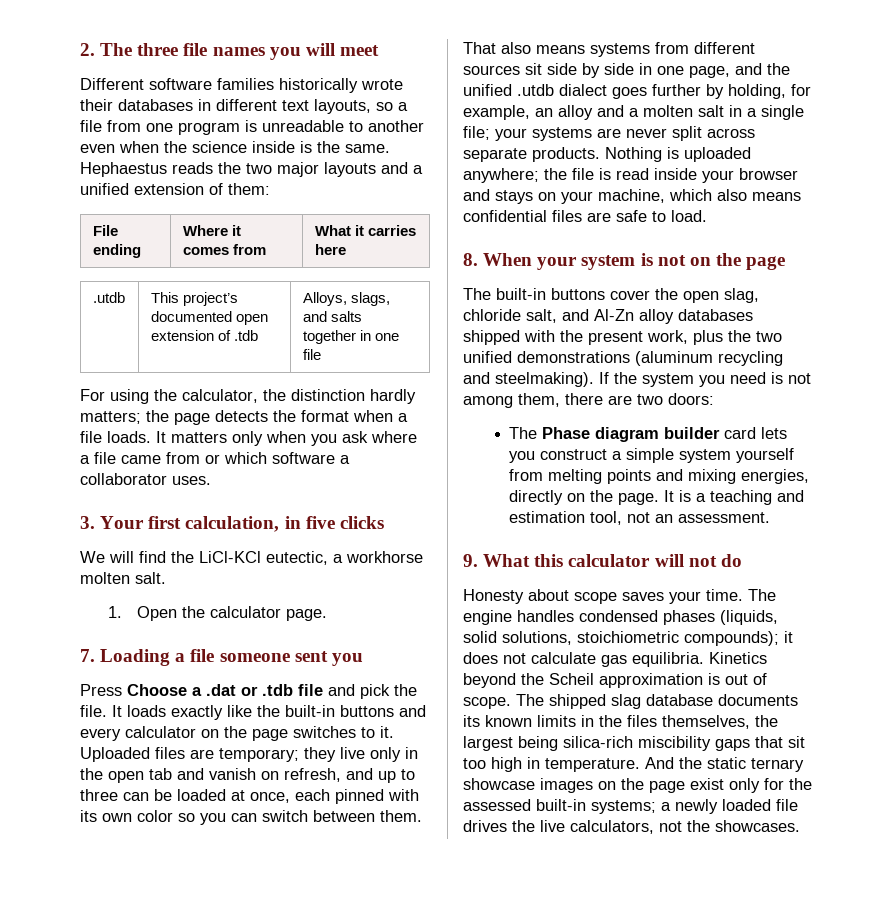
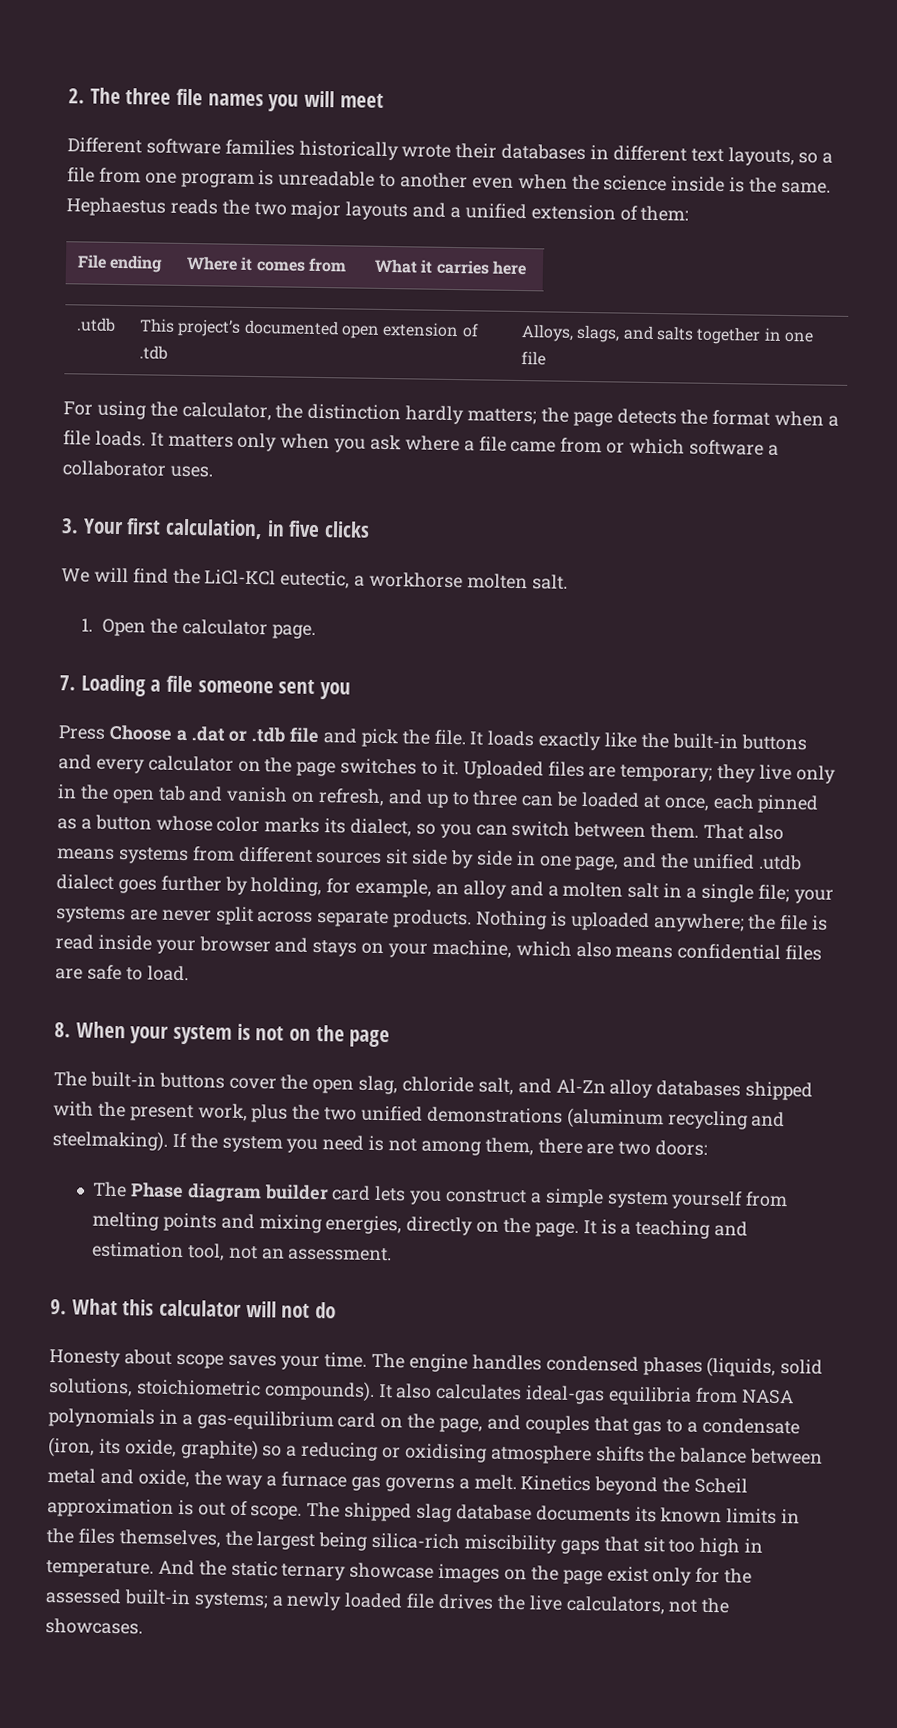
[388,789,419,801] [80,810,173,822] with its own color -> [57,814,413,837] as a button whose color marks its dialect,
[684,631,793,646] [463,652,704,667] compounds); it does not calculate gas equilibria. -> [263,1380,794,1406] [48,1408,801,1436] [48,1437,824,1465] [47,1468,517,1493] compounds). It also calculates ideal-gas equilibria from NASA polynomials in a gas-equilibrium card on the page, and couples that gas to a condensate (iron, its oxide, graphite) so a reducing or oxidising atmosphere shifts the balance between metal and oxide, the way a furnace gas governs a melt.

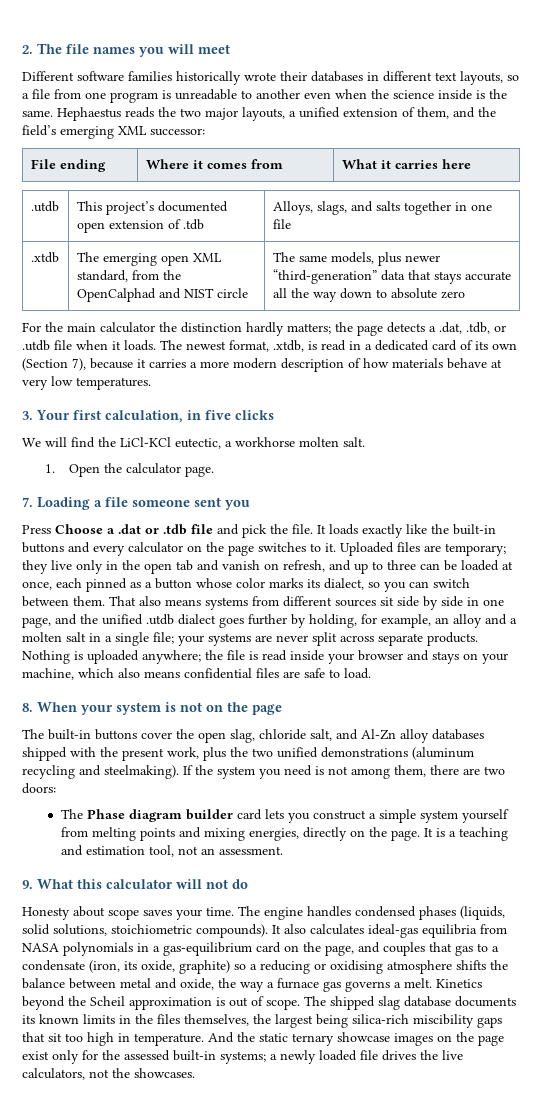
[125,88,172,105] three -> (62, 48) none
[345,201,447,221] layouts and -> [242,107,285,121] layouts,
[640,205,690,222] them: -> [417,107,496,119] [22,125,205,139] them, and the field’s emerging XML successor:
[63,400,272,421] // For using the calculator, -> [30,252,59,263] [76,252,222,266] [76,270,181,282] [76,288,248,302] [272,252,440,266] [272,269,511,284] [272,288,465,302] [22,322,155,333] // .xtdb | The emerging open XML standard, from the OpenCalphad and NIST circle | The same models, plus newer “third-generation” data that stays accurate all the way down to absolute zero // For the main calculator
[680,409,840,427] [63,430,779,456] [62,460,213,478] the format when a file loads. It matters only when you ask where a file came from or which software a collaborator uses. -> [429,322,506,334] [22,340,517,352] [22,358,502,372] [22,376,151,390] a .dat, .tdb, or .utdb file when it loads. The newest format, .xtdb, is read in a dedicated card of its own (Section 7), because it carries a more modern description of how materials behave at very low temperatures.

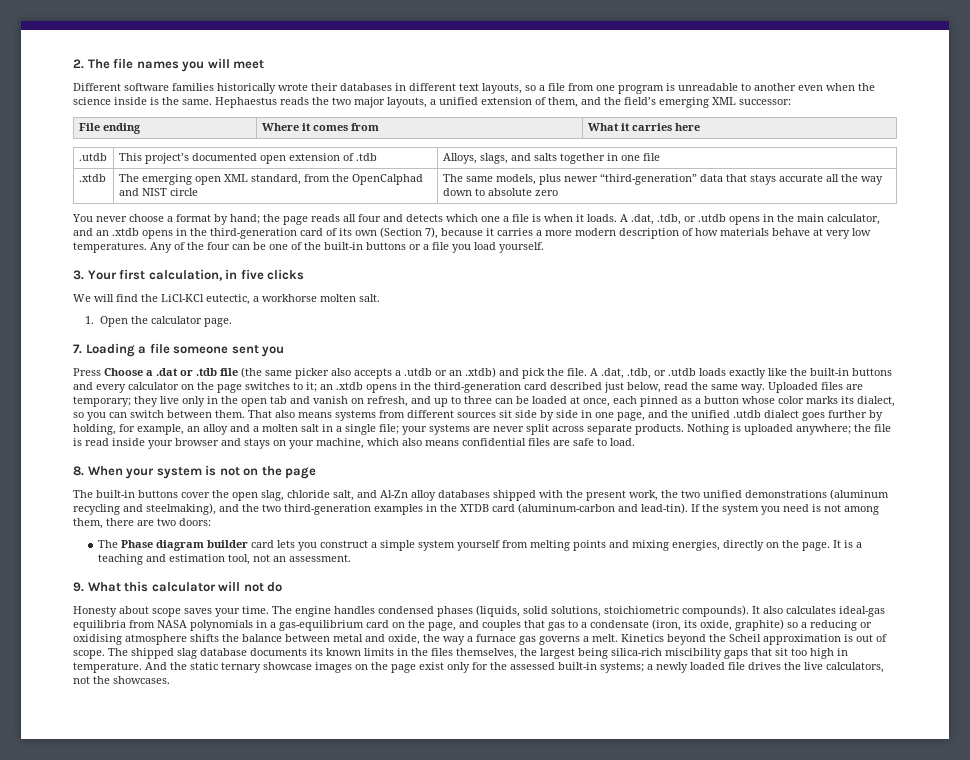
[22,322,506,336] [22,340,429,352] For the main calculator the distinction hardly matters; the page detects a .dat, .tdb, or .utdb file when it loads. The newest format, .xtdb, is read in a dedicated -> [72,214,880,225] [73,228,297,239] You never choose a format by hand; the page reads all four and detects which one a file is when it loads. A .dat, .tdb, or .utdb opens in the main calculator, and an .xtdb opens in the third-generation
(151, 383) none -> [150,242,544,253] Any of the four can be one of the built-in buttons or a file you load yourself.
[217,524,326,538] and pick the file. It -> [241,367,696,379] (the same picker also accepts a .utdb or an .xtdb) and pick the file. A .dat, .tdb, or .utdb
[325,543,336,552] it. -> [306,382,765,393] it; an .xtdb opens in the third-generation card described just below, read the same way.
[203,747,226,761] plus -> (658, 495) none
[104,765,179,779] steelmaking). -> [146,503,688,515] steelmaking), and the two third-generation examples in the XTDB card (aluminum-carbon and lead-tin).

